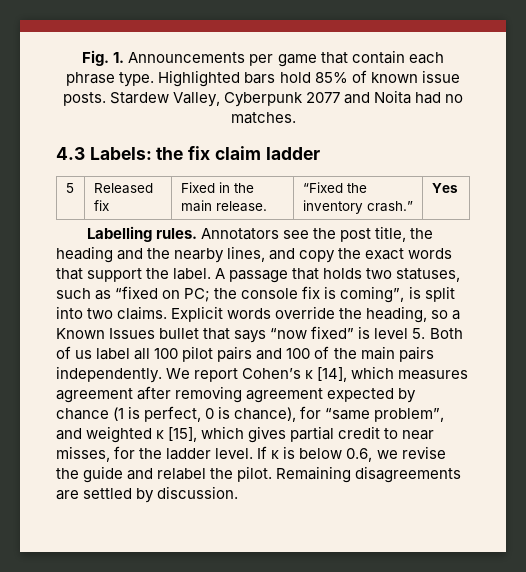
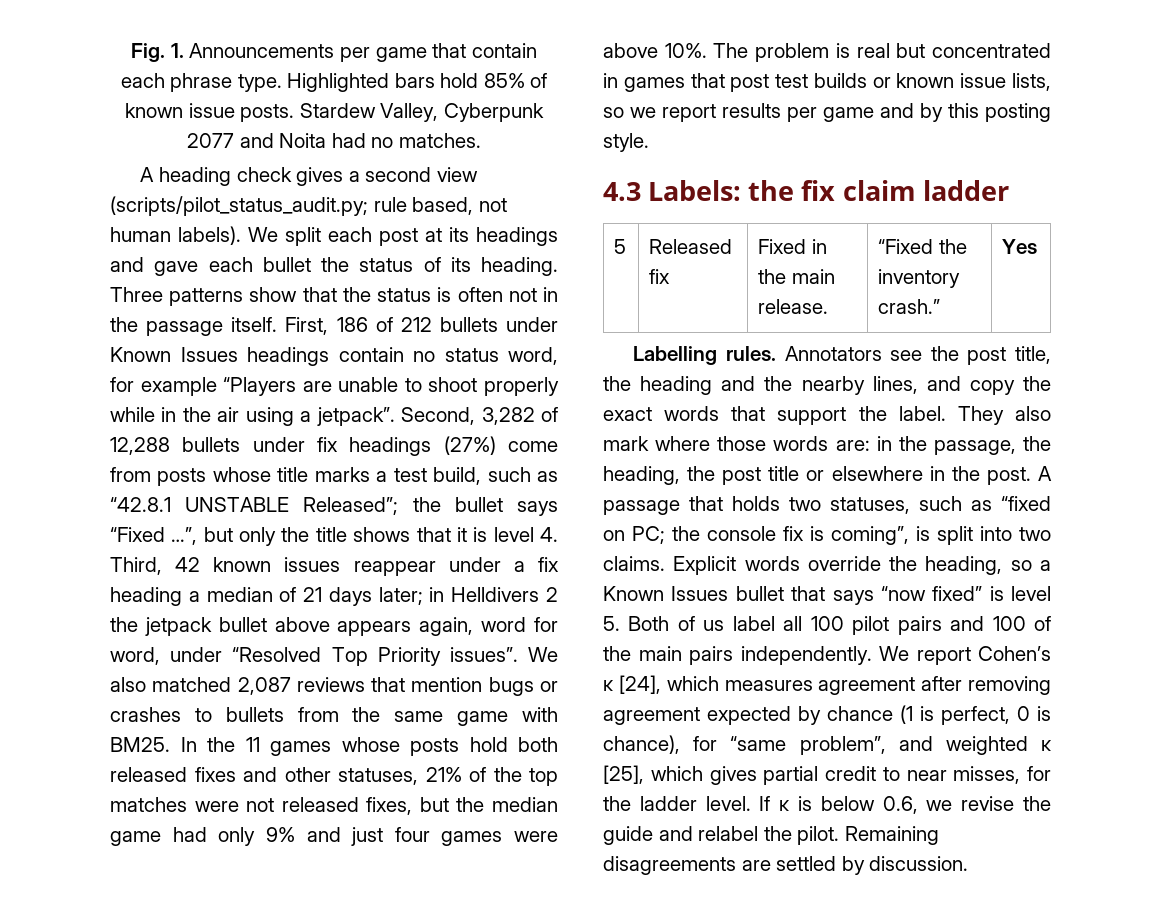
(296, 118) none -> [140,167,478,186] [110,196,507,216] [110,226,558,246] [110,257,558,276] [110,287,558,306] [110,317,558,336] [110,347,558,366] [110,377,559,396] [110,407,558,426] [110,436,558,456] [110,467,559,486] [110,497,558,516] [110,527,559,546] [110,557,559,576] [110,587,558,606] [110,617,558,636] [110,647,558,666] [110,677,558,696] [110,707,558,726] [110,737,558,756] [110,767,558,786] [110,797,558,815] [110,827,558,846] [603,43,1051,62] [603,73,1051,92] [603,103,1051,122] [603,133,649,152] // A heading check gives a second view (scripts/pilot_status_audit.py; rule based, not human labels). We split each post at its headings and gave each bullet the status of its heading. Three patterns show that the status is often not in the passage itself. First, 186 of 212 bullets under Known Issues headings contain no status word, for example “Players are unable to shoot properly while in the air using a jetpack”. Second, 3,282 of 12,288 bullets under fix headings (27%) come from posts whose title marks a test build, such as “42.8.1 UNSTABLE Released”; the bullet says “Fixed …”, but only the title shows that it is level 4. Third, 42 known issues reappear under a fix heading a median of 21 days later; in Helldivers 2 the jetpack bullet above appears again, word for word, under “Resolved Top Priority issues”. We also matched 2,087 reviews that mention bugs or crashes to bullets from the same game with BM25. In the 11 games whose posts hold both released fixes and other statuses, 21% of the top matches were not released fixes, but the median game had only 9% and just four games were above 10%. The problem is real but concentrated in games that post test builds or known issue lists, so we report results per game and by this posting style.
(212, 274) none -> [957,406,1051,425] [603,436,1051,455] [603,466,1031,485] They also mark where those words are: in the passage, the heading, the post title or elsewhere in the post.
[317,367,348,382] [14], -> [618,675,661,694] [24],
[168,427,198,442] [15], -> [603,765,644,784] [25],

